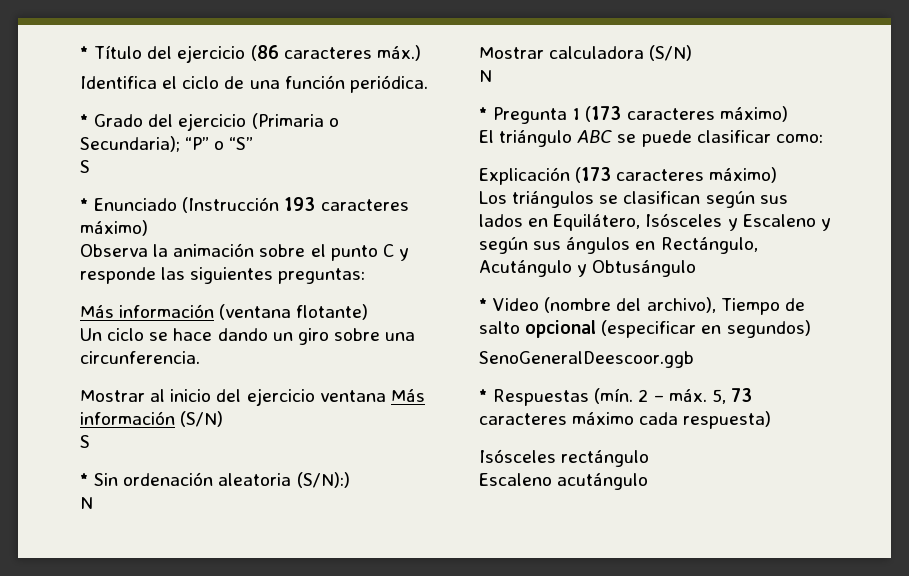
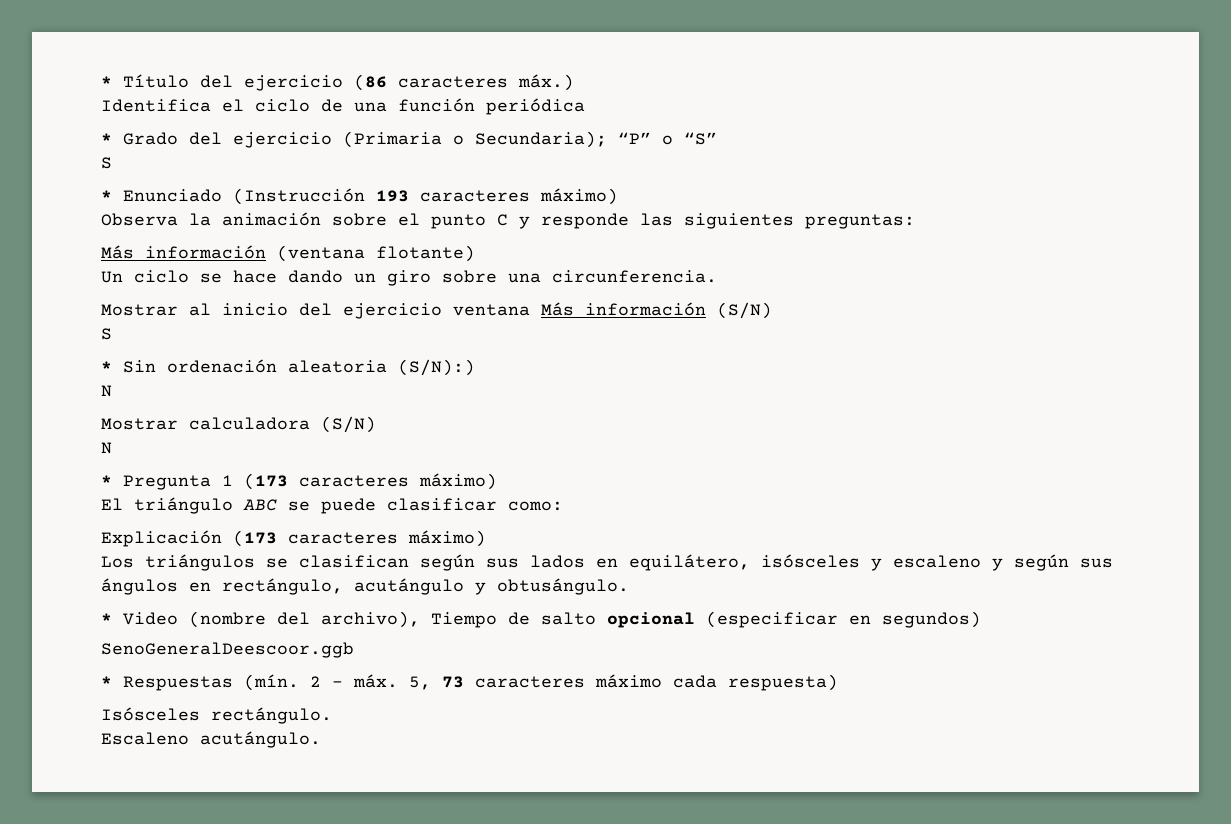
[349,75,428,93] periódica. -> [486,98,585,115] periódica
[553,213,816,231] Equilátero, Isósceles y Escaleno -> [629,554,981,571] equilátero, isósceles y escaleno
[660,237,758,254] [479,260,697,277] Rectángulo, Acutángulo y Obtusángulo -> [222,578,629,595] rectángulo, acutángulo y obtusángulo.
[561,450,650,467] [479,473,649,490] rectángulo // Escaleno acutángulo -> [211,707,332,724] [101,731,321,748] rectángulo. // Escaleno acutángulo.

